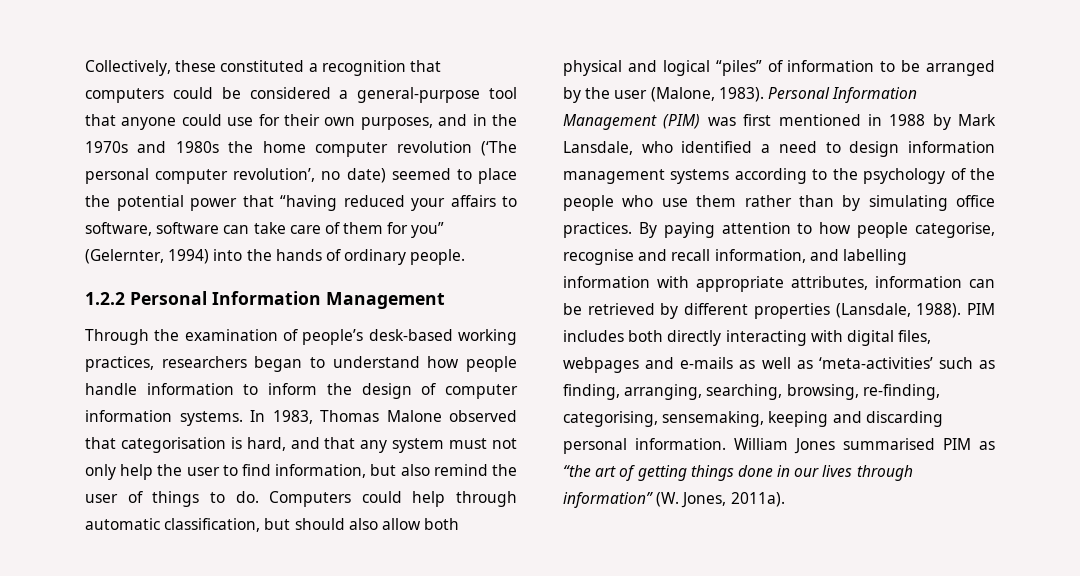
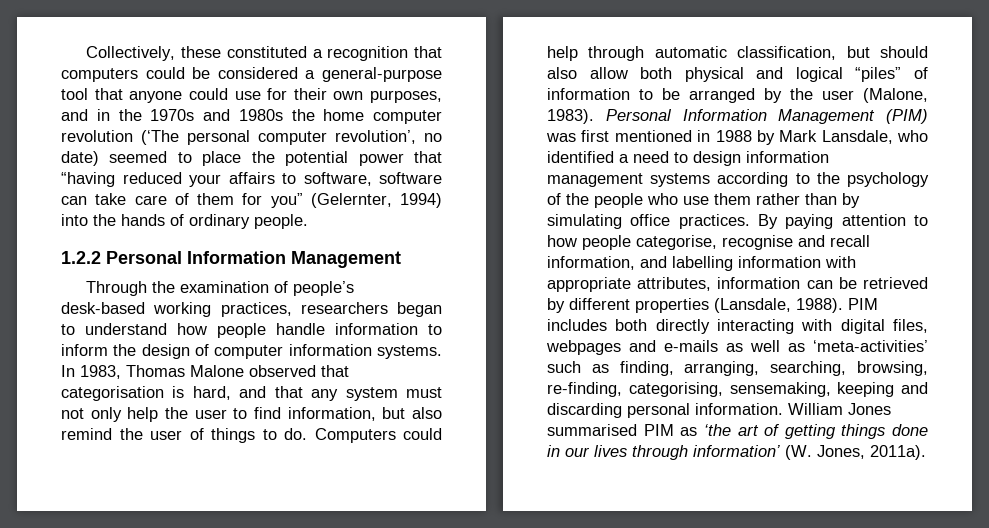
[563,465,591,477] “the -> [703,424,731,436] ‘the
[563,492,653,508] information” -> [693,445,780,457] information’

